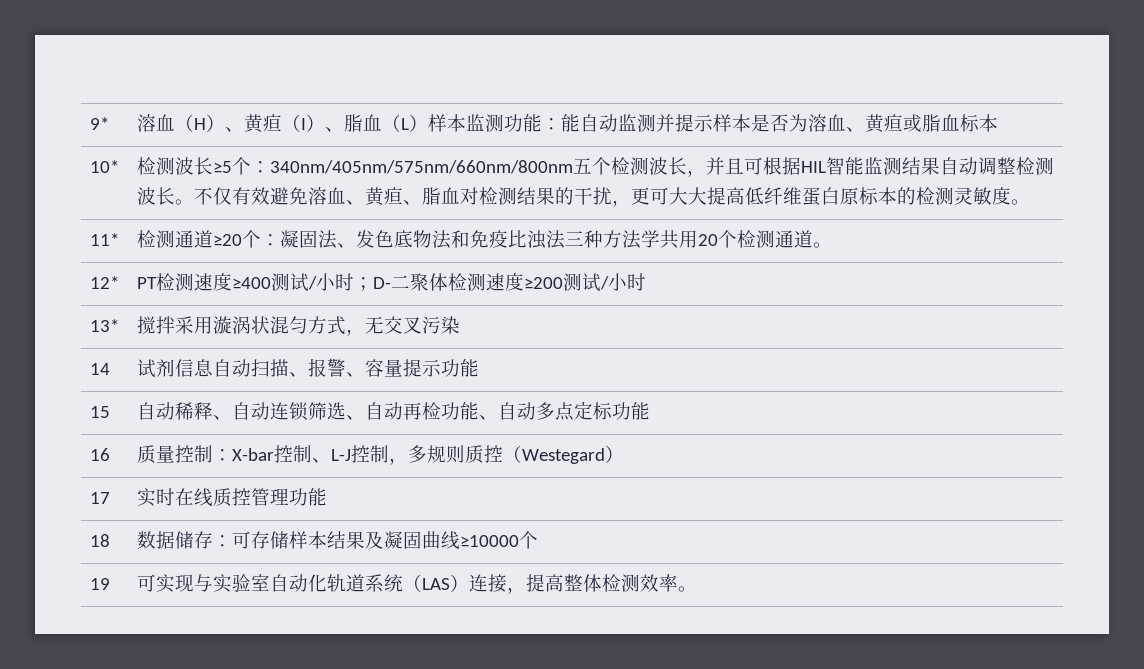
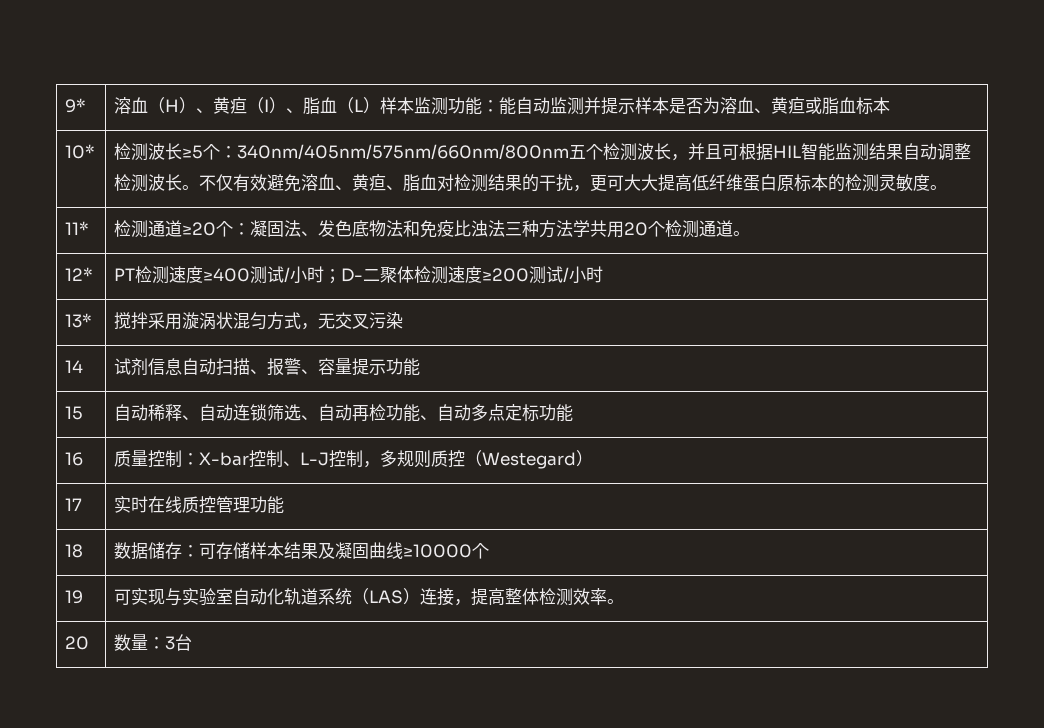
(697, 589) none -> [65,636,90,650] [114,634,193,651] // 20 | 数量：3台

